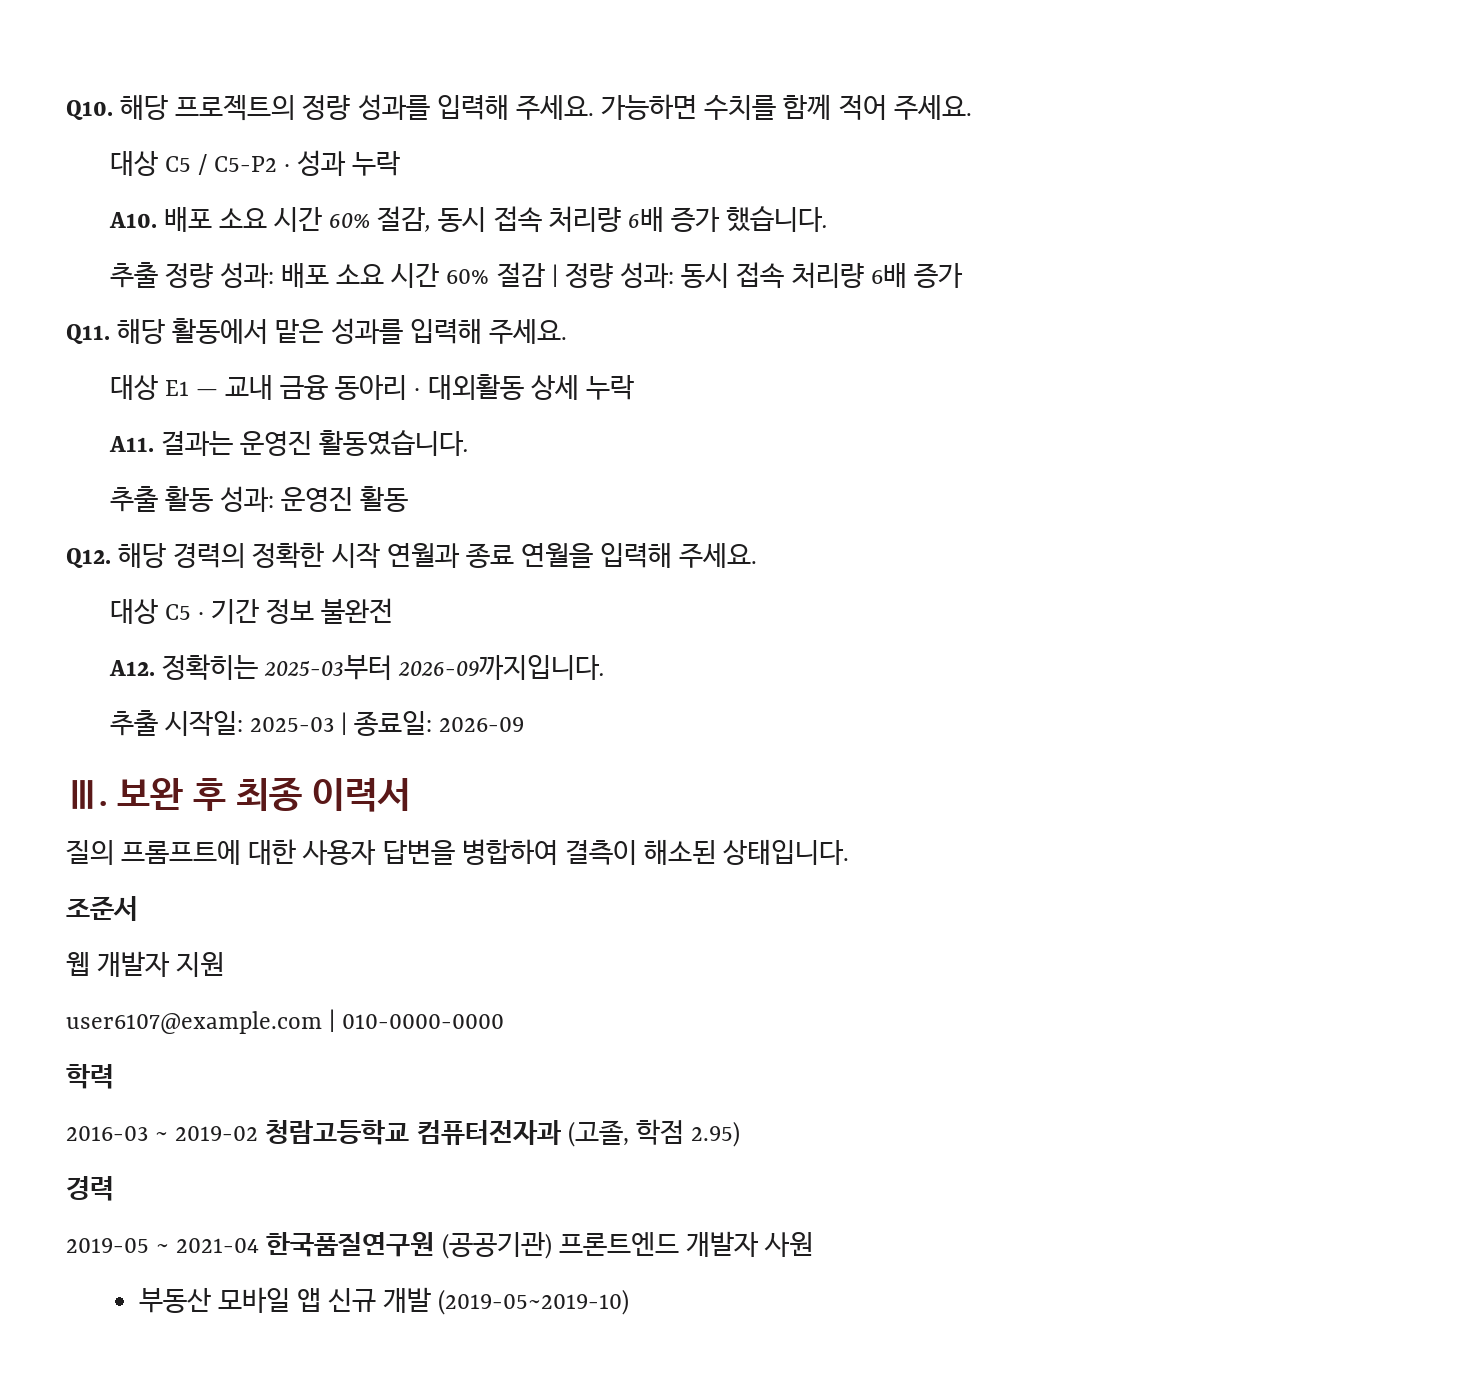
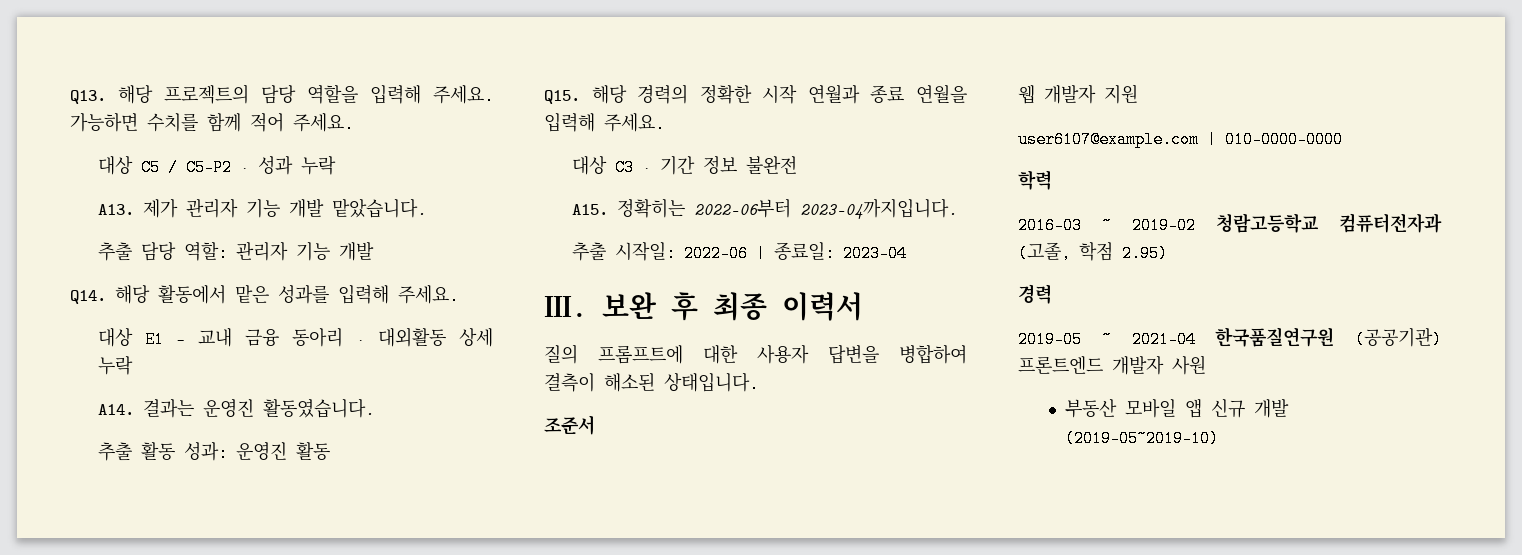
[66,100,113,120] Q10. -> [70,90,106,104] Q13.
[302,94,430,120] 정량 성과를 -> [261,85,358,104] 담당 역할을
[108,206,829,233] [109,262,963,289] [66,324,110,344] A10. 배포 소요 시간 60% 절감, 동시 접속 처리량 6배 증가 했습니다. // 추출 정량 성과: 배포 소요 시간 60% 절감 | 정량 성과: 동시 접속 처리량 6배 증가 // Q11. -> [97,198,426,218] [97,241,374,262] [70,290,106,304] A13. 제가 관리자 기능 개발 맡았습니다. // 추출 담당 역할: 관리자 기능 개발 // Q14.
[108,436,154,452] A11. -> [97,404,134,415] A14.
[66,548,111,568] Q12. -> [544,90,580,104] Q15.
[164,604,191,620] C5 -> [614,159,634,176] C3
[108,654,605,681] A12. 정확히는 2025-03부터 2026-09까지입니다. -> [571,198,957,220] A15. 정확히는 2022-06부터 2023-04까지입니다.
[249,717,334,732] 2025-03 -> [683,245,748,262] 2022-06
[439,717,525,732] 2026-09 -> [842,245,907,262] 2023-04

